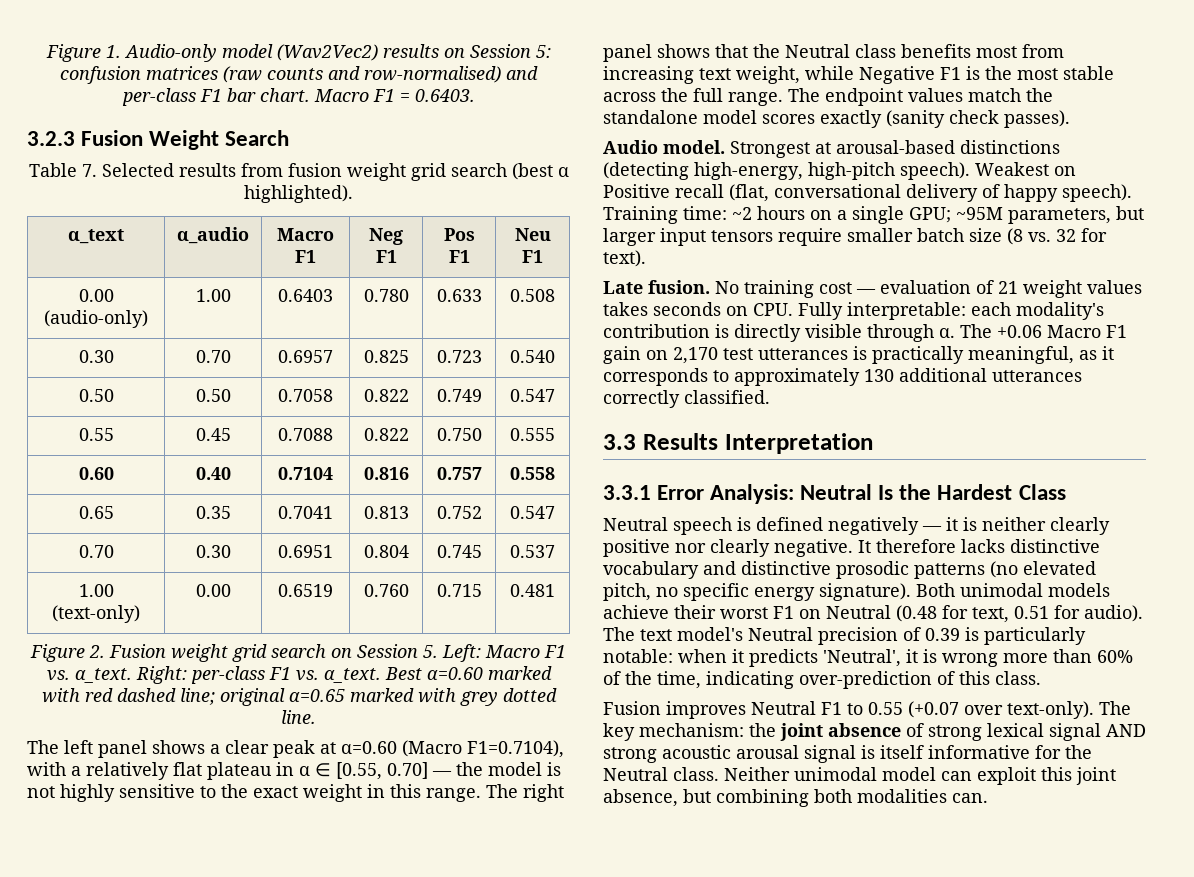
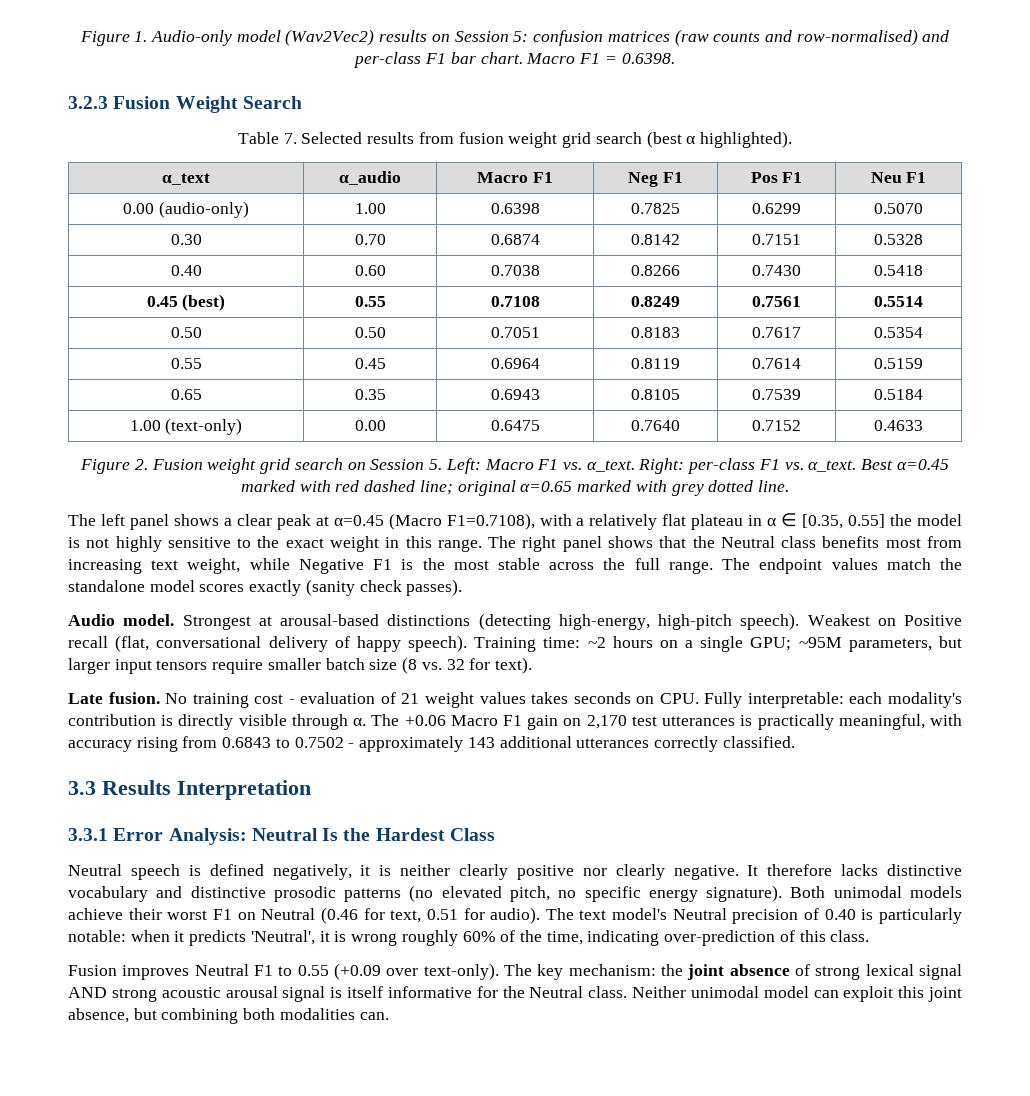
[414,89,475,102] 0.6403. -> [621,53,675,64] 0.6398.
[278,289,333,302] [363,289,409,302] [436,289,482,302] [510,289,555,302] [78,350,114,363] [195,350,231,363] [278,350,333,363] [363,350,409,363] [436,350,482,363] [510,350,555,363] [78,389,114,402] [195,389,231,402] [278,389,333,402] [363,389,409,402] [436,389,482,402] [510,389,555,402] [78,428,114,441] [195,428,231,441] [278,428,333,441] [363,428,409,441] [436,428,482,441] [510,428,555,441] [78,467,114,480] [195,467,231,480] [278,467,333,480] [363,467,409,480] [436,467,482,480] [510,467,555,480] [78,506,114,519] [195,506,231,519] [278,506,333,519] [363,506,409,519] [436,506,482,519] [510,506,555,519] [78,545,114,558] [195,545,231,558] [278,545,333,558] [363,545,409,558] [436,545,482,558] [510,545,555,558] 0.6403 | 0.780 | 0.633 | 0.508 // 0.30 | 0.70 | 0.6957 | 0.825 | 0.723 | 0.540 // 0.50 | 0.50 | 0.7058 | 0.822 | 0.749 | 0.547 // 0.55 | 0.45 | 0.7088 | 0.822 | 0.750 | 0.555 // 0.60 | 0.40 | 0.7104 | 0.816 | 0.757 | 0.558 // 0.65 | 0.35 | 0.7041 | 0.813 | 0.752 | 0.547 // 0.70 | 0.30 | 0.6951 | 0.804 | 0.745 | 0.537 -> [490,203,540,214] [631,203,680,214] [752,203,801,214] [874,203,923,214] [170,234,202,245] [354,234,386,245] [490,234,540,245] [631,234,680,245] [752,234,801,245] [874,234,923,245] [170,265,202,276] [354,265,386,276] [490,265,540,276] [631,265,680,276] [752,265,801,276] [874,265,923,276] [146,294,226,311] [354,296,386,307] [490,296,540,307] [631,296,680,307] [752,296,801,307] [874,296,923,307] [170,327,202,338] [354,327,386,338] [490,327,540,338] [631,327,680,338] [752,327,801,338] [874,327,923,338] [170,358,202,369] [354,358,386,369] [490,358,540,369] [631,358,680,369] [752,358,801,369] [874,358,923,369] [170,389,202,400] [354,389,386,400] [490,389,540,400] [631,389,680,400] [752,389,801,400] [874,389,923,400] 0.6398 | 0.7825 | 0.6299 | 0.5070 // 0.30 | 0.70 | 0.6874 | 0.8142 | 0.7151 | 0.5328 // 0.40 | 0.60 | 0.7038 | 0.8266 | 0.7430 | 0.5418 // 0.45 (best) | 0.55 | 0.7108 | 0.8249 | 0.7561 | 0.5514 // 0.50 | 0.50 | 0.7051 | 0.8183 | 0.7617 | 0.5354 // 0.55 | 0.45 | 0.6964 | 0.8119 | 0.7614 | 0.5159 // 0.65 | 0.35 | 0.6943 | 0.8105 | 0.7539 | 0.5184
[278,584,333,597] [363,584,409,597] [436,584,482,597] [510,584,555,597] 0.6519 | 0.760 | 0.715 | 0.481 -> [490,420,540,431] [631,420,680,431] [752,420,801,431] [874,420,923,431] 0.6475 | 0.7640 | 0.7152 | 0.4633
[426,667,483,680] α=0.60 -> [896,459,949,470] α=0.45
[341,740,564,758] α=0.60 (Macro F1=0.7104), -> [333,513,535,530] α=0.45 (Macro F1=0.7108),
[336,762,452,780] [0.55, 0.70] — -> [802,514,886,529] [0.35, 0.55]
[856,289,876,294] — -> [288,699,295,704] -
[1079,346,1114,360] [603,368,894,386] as it corresponds to approximately 130 -> [929,714,962,726] [68,736,495,752] with accuracy rising from 0.6843 to 0.7502 - approximately 143
[828,517,942,535] negatively — -> [272,864,352,880] negatively,
[896,605,937,622] (0.48 -> [320,907,358,924] (0.46
[925,628,960,641] 0.39 -> [824,909,856,920] 0.40
[1003,649,1092,663] more than -> [401,930,458,946] roughly
[908,701,959,718] (+0.07 -> [334,963,382,980] (+0.09

